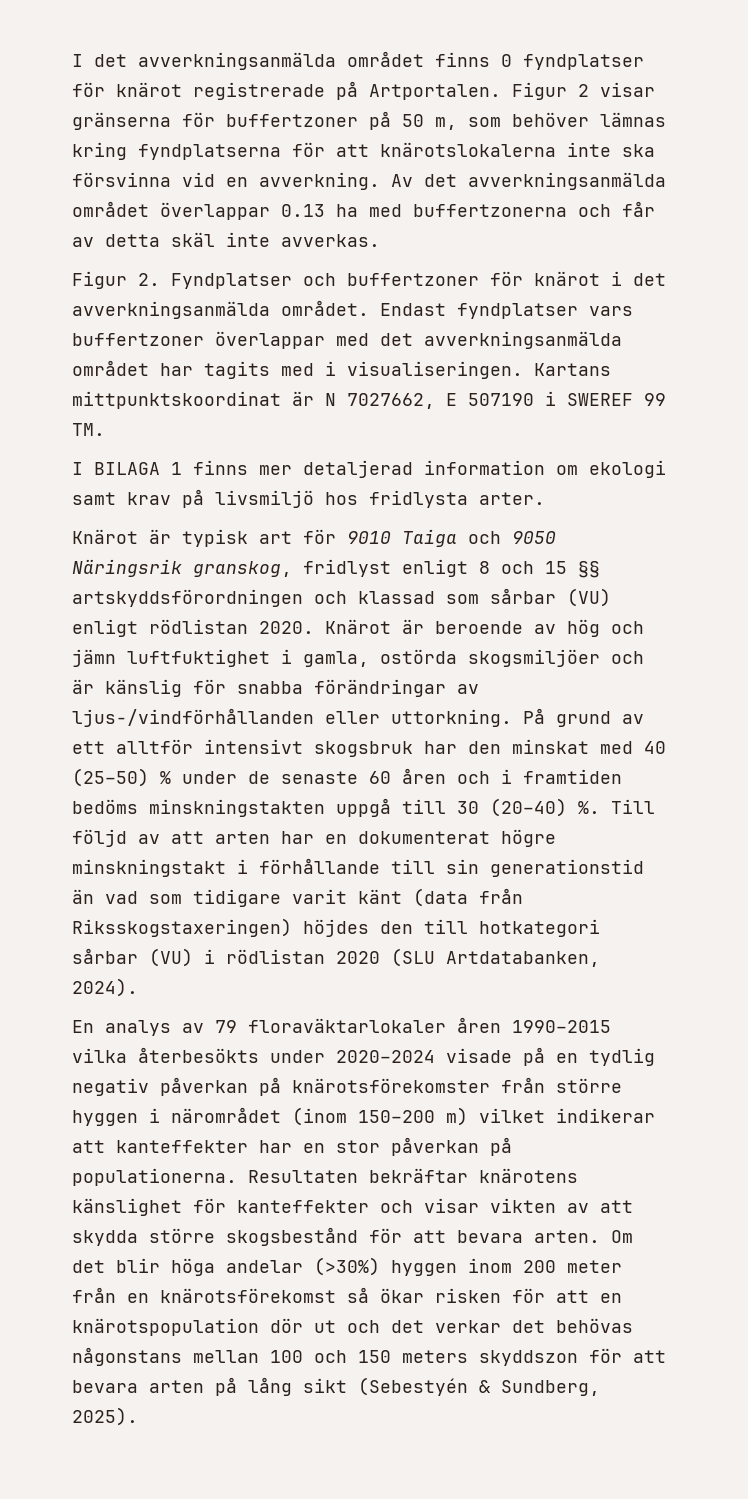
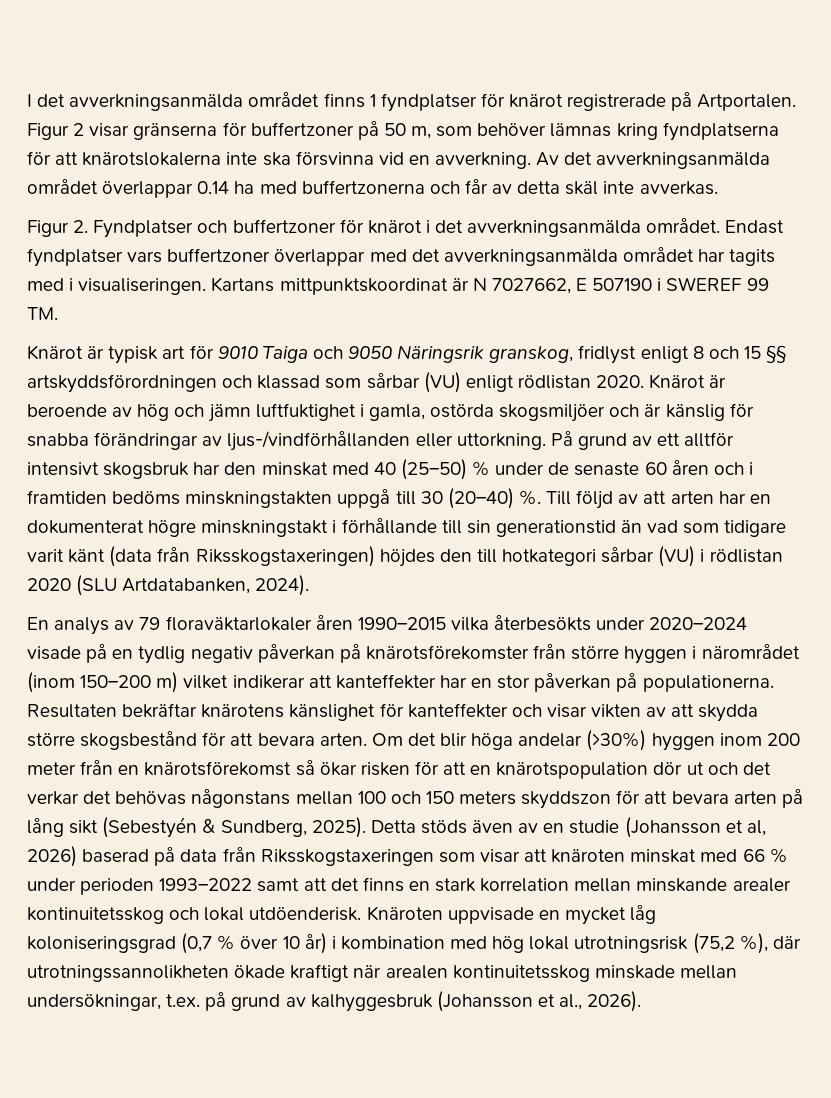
[501,54,512,67] 0 -> [369,94,376,107] 1
[281,204,325,217] 0.13 -> [197,181,230,194] 0.14
[72,460,666,478] [72,489,545,508] // I BILAGA 1 finns mer detaljerad information om ekologi samt krav på livsmiljö hos fridlysta arter. -> (58, 313) none
(138, 1416) none -> [370,817,766,838] [27,846,788,867] [27,877,791,895] [27,905,657,925] [27,933,801,954] [27,964,737,982] [27,991,642,1012] Detta stöds även av en studie (Johansson et al, 2026) baserad på data från Riksskogstaxeringen som visar att knäroten minskat med 66 % under perioden 1993–2022 samt att det finns en stark korrelation mellan minskande arealer kontinuitetsskog och lokal utdöenderisk. Knäroten uppvisade en mycket låg koloniseringsgrad (0,7 % över 10 år) i kombination med hög lokal utrotningsrisk (75,2 %), där utrotningssannolikheten ökade kraftigt när arealen kontinuitetsskog minskade mellan undersökningar, t.ex. på grund av kalhyggesbruk (Johansson et al., 2026).

